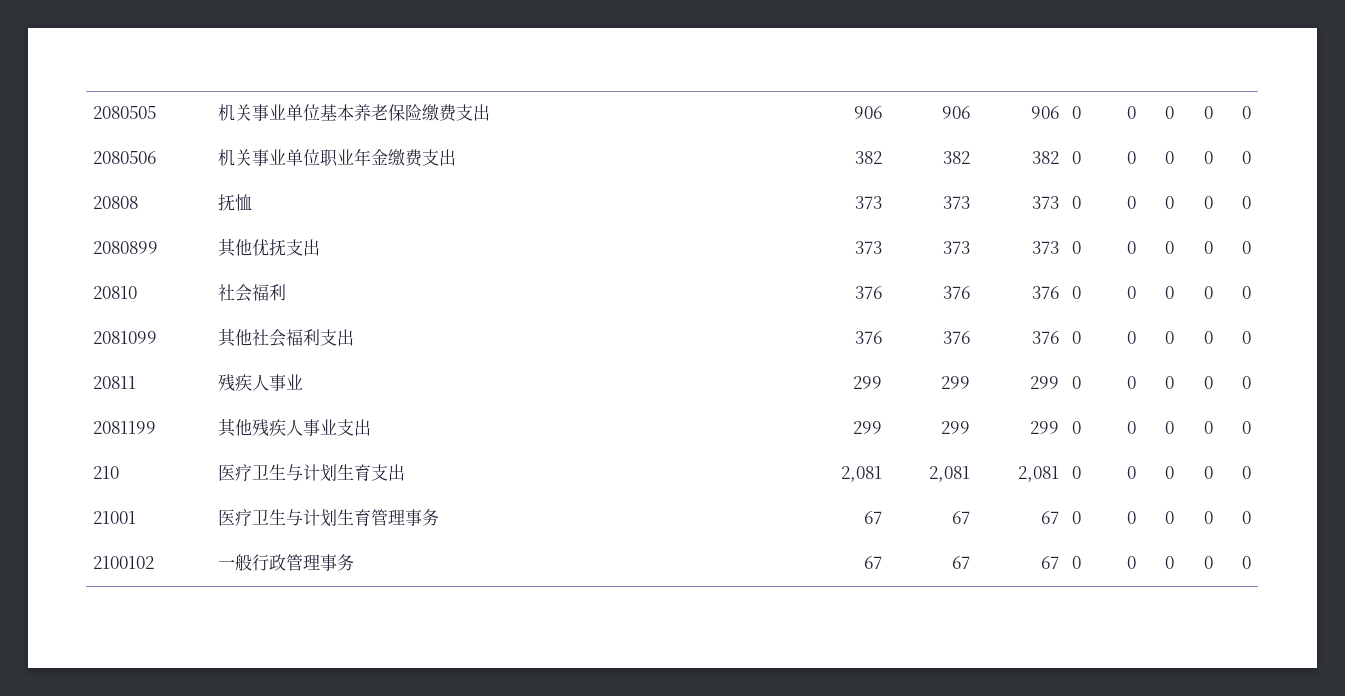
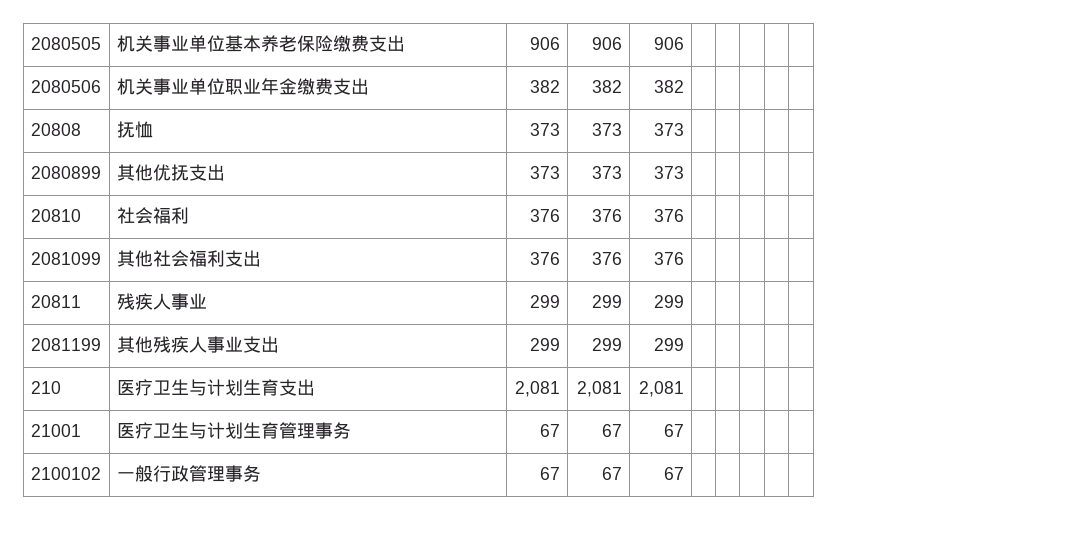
[1072,106,1082,119] [1126,106,1136,119] [1164,106,1174,119] [1203,106,1213,119] [1241,106,1251,119] 0 | 0 | 0 | 0 | 0 -> (685, 43) | | | |
[1072,151,1082,164] [1126,151,1136,164] [1164,151,1174,164] [1203,151,1213,164] [1241,151,1251,164] 0 | 0 | 0 | 0 | 0 -> (685, 86) | | | |
[1072,196,1082,209] [1126,196,1136,209] [1164,196,1174,209] [1203,196,1213,209] [1241,196,1251,209] 0 | 0 | 0 | 0 | 0 -> (685, 129) | | | |
[1072,241,1082,254] [1126,241,1136,254] [1164,241,1174,254] [1203,241,1213,254] [1241,241,1251,254] 0 | 0 | 0 | 0 | 0 -> (685, 172) | | | |
[1072,286,1082,299] [1126,286,1136,299] [1164,286,1174,299] [1203,286,1213,299] [1241,286,1251,299] 0 | 0 | 0 | 0 | 0 -> (685, 215) | | | |
[1072,331,1082,344] [1126,331,1136,344] [1164,331,1174,344] [1203,331,1213,344] [1241,331,1251,344] 0 | 0 | 0 | 0 | 0 -> (685, 258) | | | |
[1072,376,1082,389] [1126,376,1136,389] [1164,376,1174,389] [1203,376,1213,389] [1241,376,1251,389] 0 | 0 | 0 | 0 | 0 -> (685, 301) | | | |
[1072,421,1082,434] [1126,421,1136,434] [1164,421,1174,434] [1203,421,1213,434] [1241,421,1251,434] 0 | 0 | 0 | 0 | 0 -> (685, 344) | | | |
[1072,466,1082,479] [1126,466,1136,479] [1164,466,1174,479] [1203,466,1213,479] [1241,466,1251,479] 0 | 0 | 0 | 0 | 0 -> (685, 389) | | | |
[1072,511,1082,524] [1126,511,1136,524] [1164,511,1174,524] [1203,511,1213,524] [1241,511,1251,524] 0 | 0 | 0 | 0 | 0 -> (685, 430) | | | |
[1072,556,1082,569] [1126,556,1136,569] [1164,556,1174,569] [1203,556,1213,569] [1241,556,1251,569] 0 | 0 | 0 | 0 | 0 -> (685, 473) | | | |

